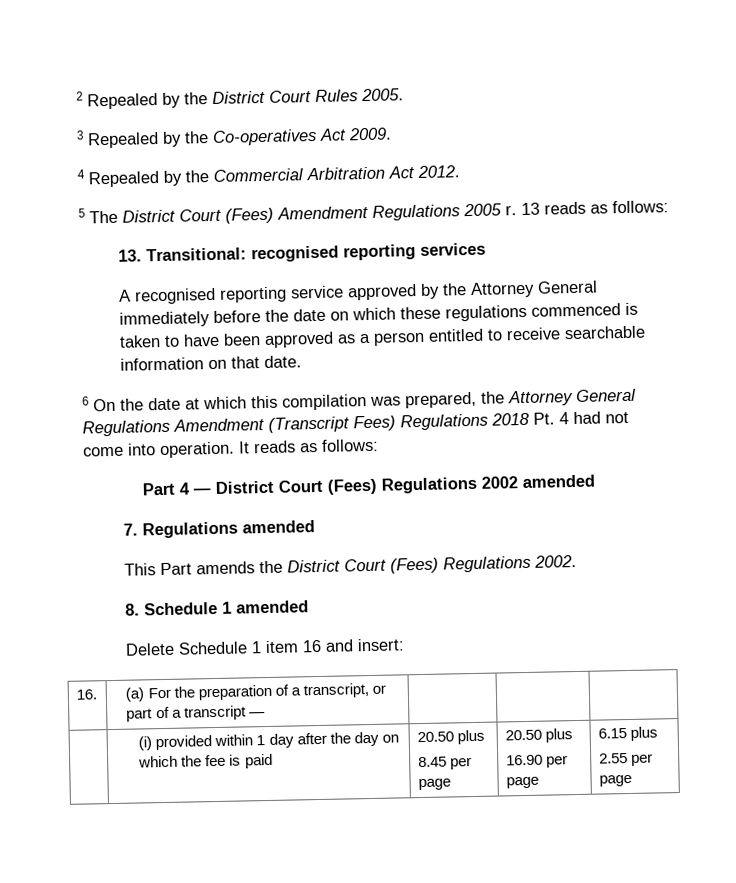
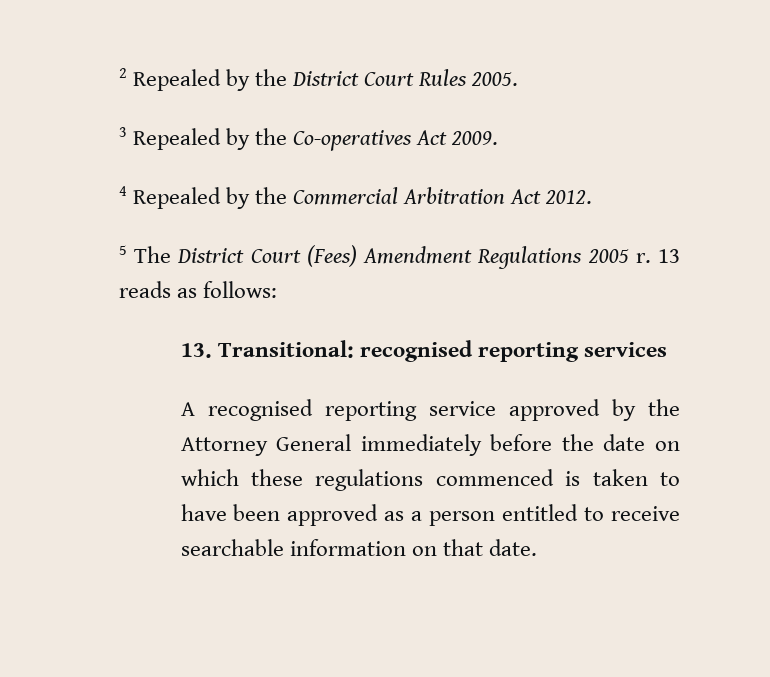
[81,388,637,412] [81,411,629,437] [82,438,379,459] [142,474,595,496] [123,520,316,539] [124,554,578,576] [125,600,310,616] [125,638,406,656] [75,689,97,700] [125,683,386,702] [126,705,265,722] [138,731,399,751] [138,753,273,769] [416,729,485,745] [417,756,472,770] [417,778,451,791] [504,728,573,743] [505,754,568,768] [505,776,539,789] [597,726,658,741] [598,753,653,766] [598,774,632,787] // 6 On the date at which this compilation was prepared, the Attorney General Regulations Amendment (Transcript Fees) Regulations 2018 Pt. 4 had not come into operation. It reads as follows: // Part 4 — District Court (Fees) Regulations 2002 amended // 7. Regulations amended // This Part amends the District Court (Fees) Regulations 2002. // 8. Schedule 1 amended // Delete Schedule 1 item 16 and insert: // 16. | (a) For the preparation of a transcript, or part of a transcript — | | | // | (i) provided within 1 day after the day on which the fee is paid | 20.50 plus // 8.45 per page | 20.50 plus // 16.90 per page | 6.15 plus // 2.55 per page -> (537, 547) none

